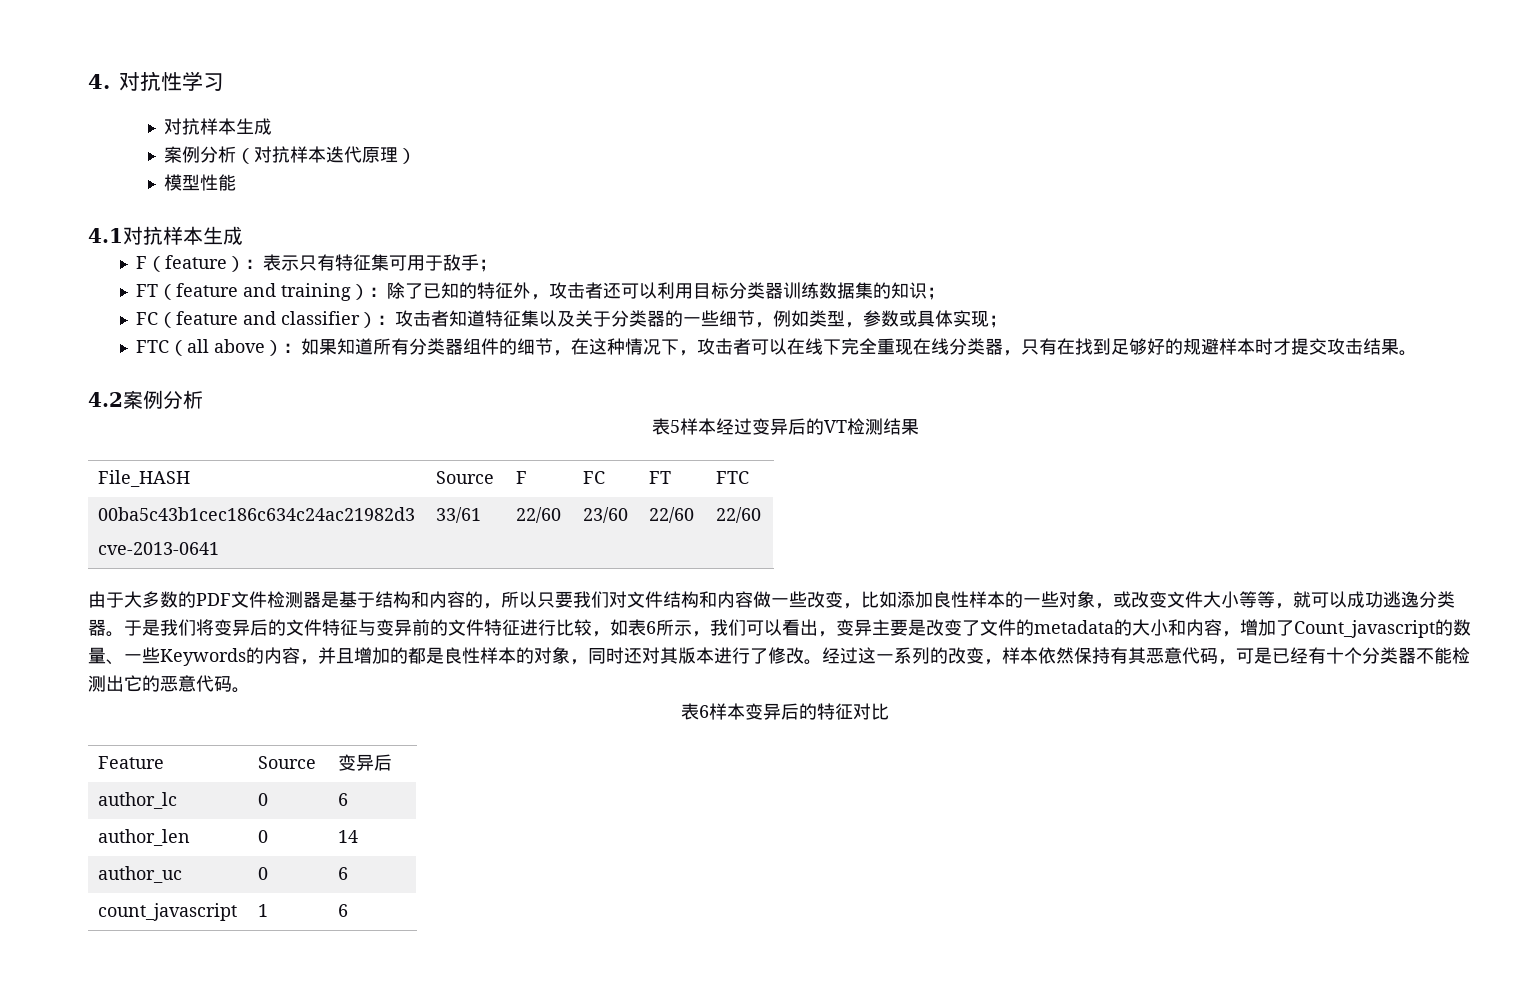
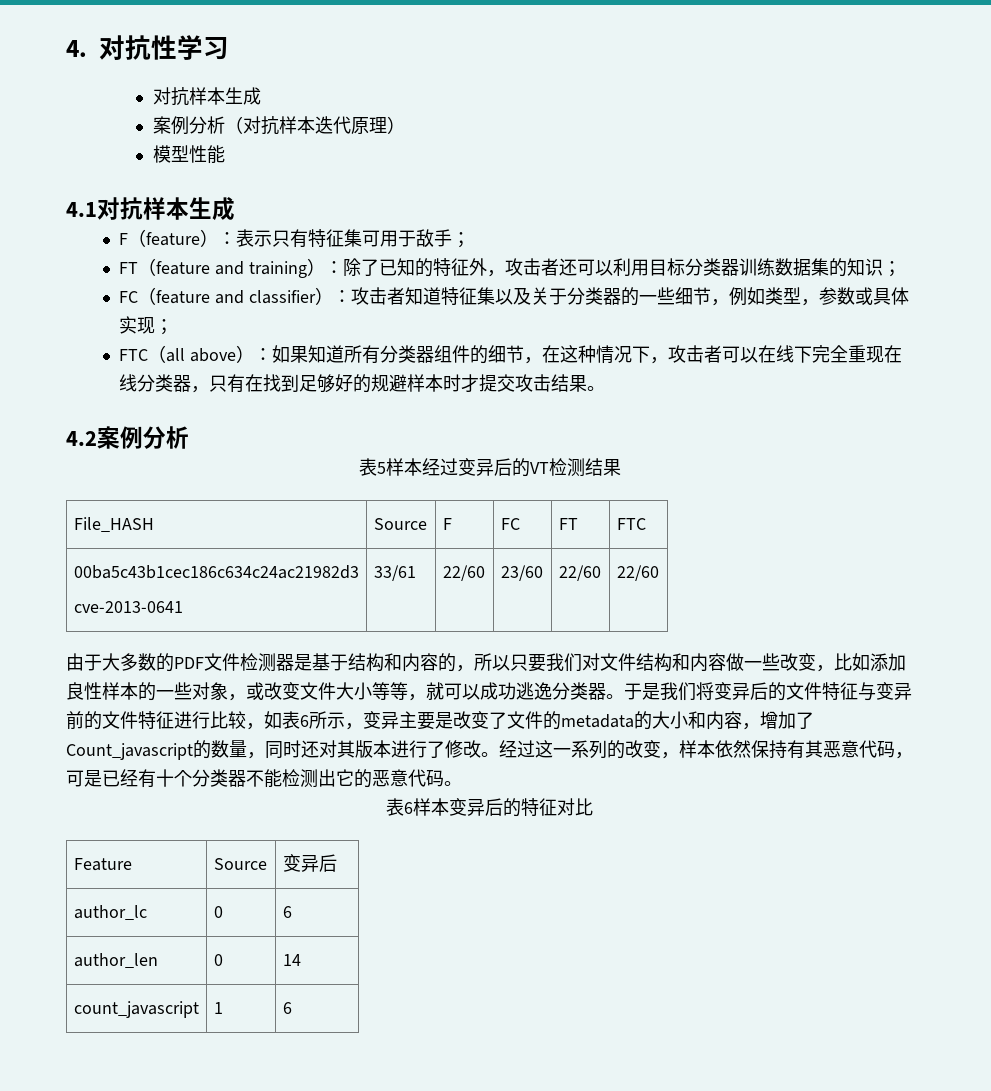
[710,619,836,637] 我们可以看出， -> (363, 726) none
[106,647,570,666] 、一些Keywords的内容，并且增加的都是良性样本的对象 -> (247, 749) none
[98,866,183,883] [258,867,269,880] [338,867,349,880] // author_uc | 0 | 6 -> (301, 960) none

